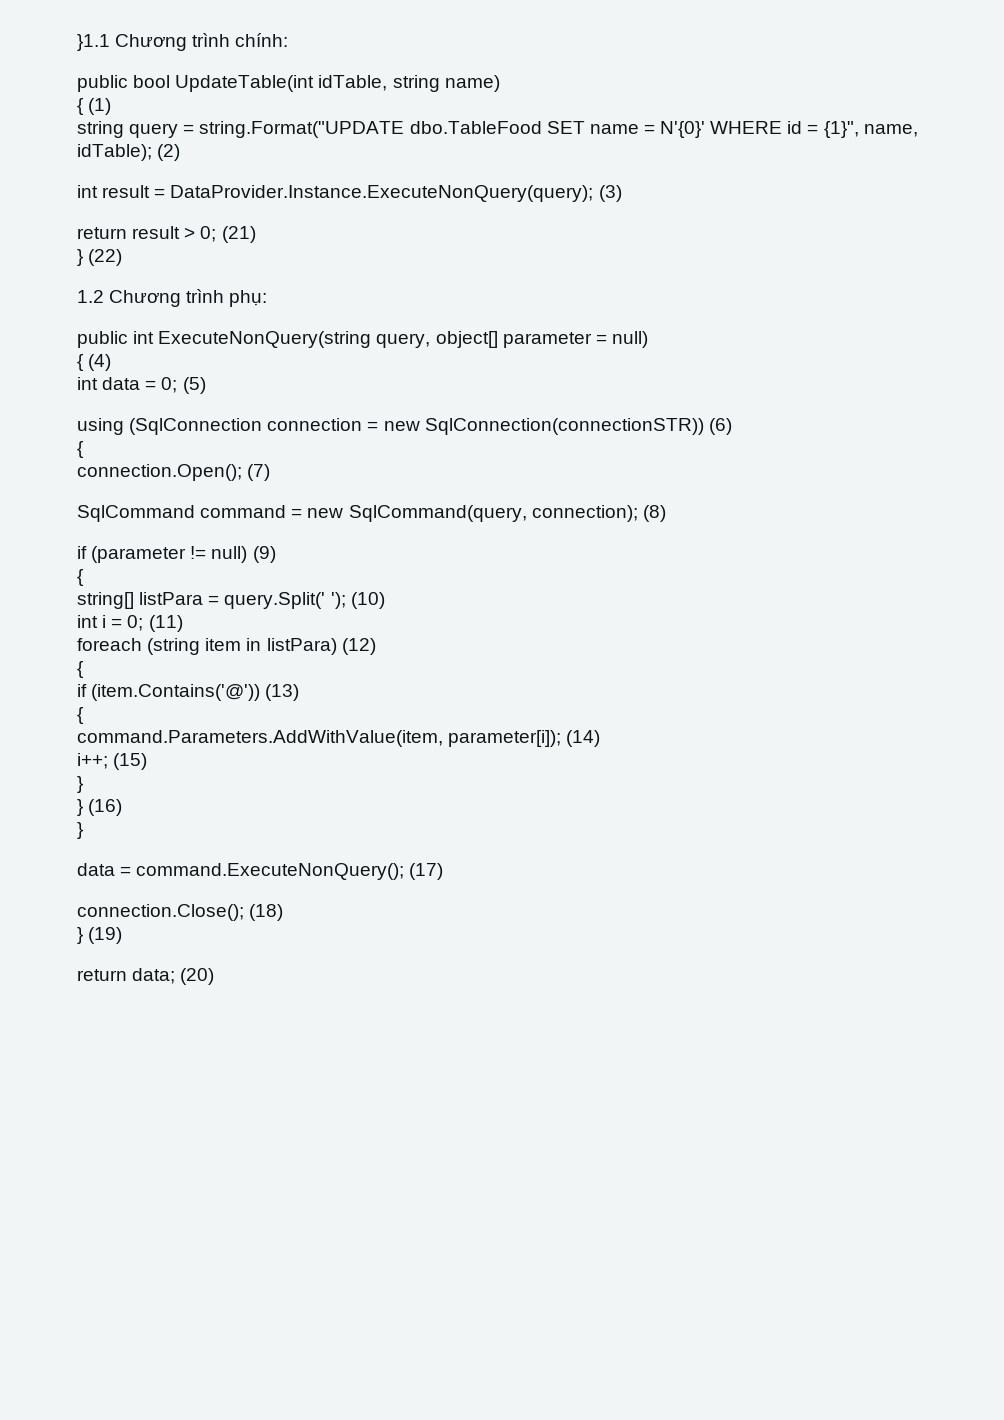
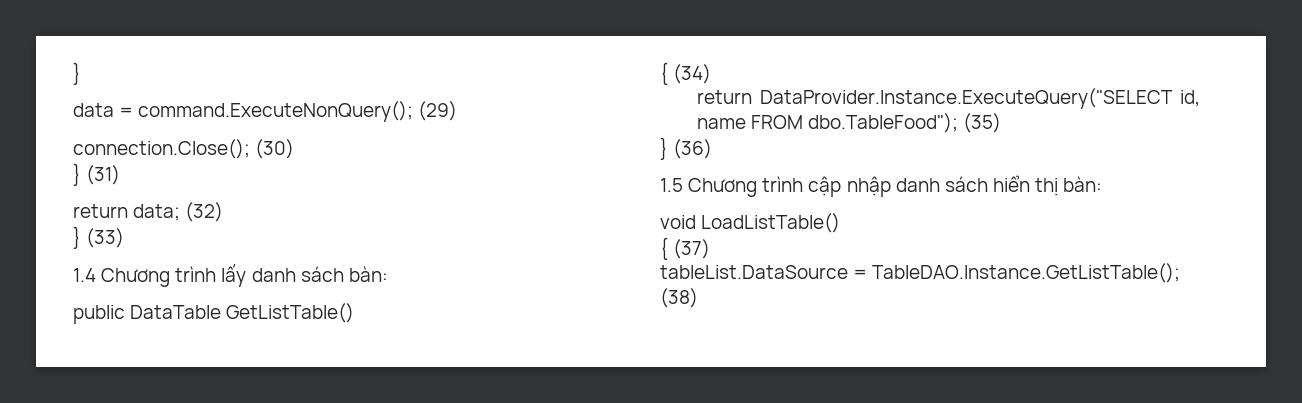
[77,33,289,51] [77,75,500,92] [77,98,112,115] [77,121,918,138] [77,144,181,161] [77,185,622,202] [77,226,256,243] [77,249,123,266] [77,289,268,307] [77,331,648,348] [77,354,112,371] [77,377,206,394] [77,418,732,435] [77,441,84,458] [77,464,271,481] [77,505,666,522] [77,546,276,563] [77,569,84,586] [77,592,385,609] [77,615,183,632] [77,638,376,655] [77,661,84,678] [77,684,300,701] [77,707,84,724] [77,730,601,747] [77,753,148,770] [77,776,83,793] [77,799,123,816] }1.1 Chương trình chính: // public bool UpdateTable(int idTable, string name) // { (1) // string query = string.Format("UPDATE dbo.TableFood SET name = N'{0}' WHERE id = {1}", name, idTable); (2) // int result = DataProvider.Instance.ExecuteNonQuery(query); (3) // return result > 0; (21) // } (22) // 1.2 Chương trình phụ: // public int ExecuteNonQuery(string query, object[] parameter = null) // { (4) // int data = 0; (5) // using (SqlConnection connection = new SqlConnection(connectionSTR)) (6) // { // connection.Open(); (7) // SqlCommand command = new SqlCommand(query, connection); (8) // if (parameter != null) (9) // { // string[] listPara = query.Split(' '); (10) // int i = 0; (11) // foreach (string item in listPara) (12) // { // if (item.Contains('@')) (13) // { // command.Parameters.AddWithValue(item, parameter[i]); (14) // i++; (15) // } // } (16) // -> (73, 73) none
[409,863,444,880] (17) -> [418,101,458,121] (29)
[249,904,284,921] [77,927,123,944] (18) // } (19) -> [255,139,295,159] [73,163,121,186] (30) // } (31)
[180,968,215,985] (20) -> [185,202,224,222] [73,226,125,249] [73,264,388,287] [73,303,355,324] [660,62,712,85] [696,88,1200,109] [696,113,1002,133] [660,137,713,160] [660,175,1103,197] [660,213,841,233] [660,237,711,260] [660,263,1181,283] [660,288,698,308] (32) // } (33) // 1.4 Chương trình lấy danh sách bàn: // public DataTable GetListTable() // { (34) // return DataProvider.Instance.ExecuteQuery("SELECT id, name FROM dbo.TableFood"); (35) // } (36) // 1.5 Chương trình cập nhập danh sách hiển thị bàn: // void LoadListTable() // { (37) // tableList.DataSource = TableDAO.Instance.GetListTable(); (38)

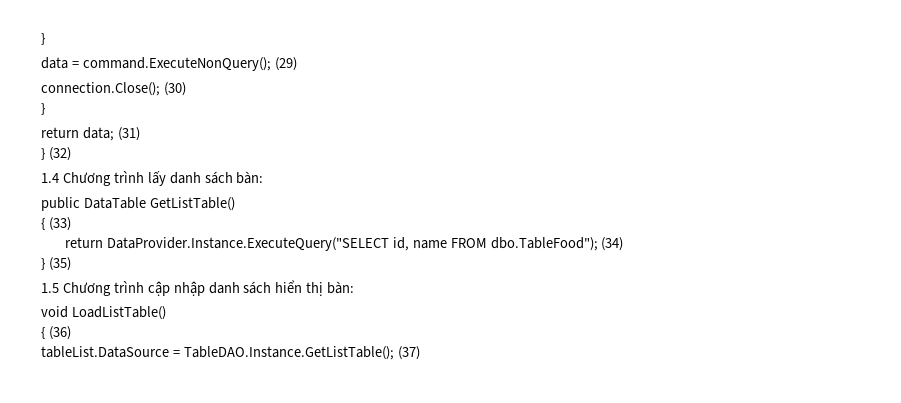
[86,165,121,185] (31) -> (45, 109) none
[185,202,224,222] [73,226,125,249] (32) // } (33) -> [117,127,140,141] [41,147,71,161] (31) // } (32)
[673,64,712,84] (34) -> [48,217,71,231] (33)
[963,113,1002,133] [660,137,713,160] (35) // } (36) -> [601,237,624,251] [41,257,71,271] (34) // } (35)
[673,239,711,259] (37) -> [48,326,71,340] (36)
[660,288,698,308] (38) -> [397,346,420,360] (37)

